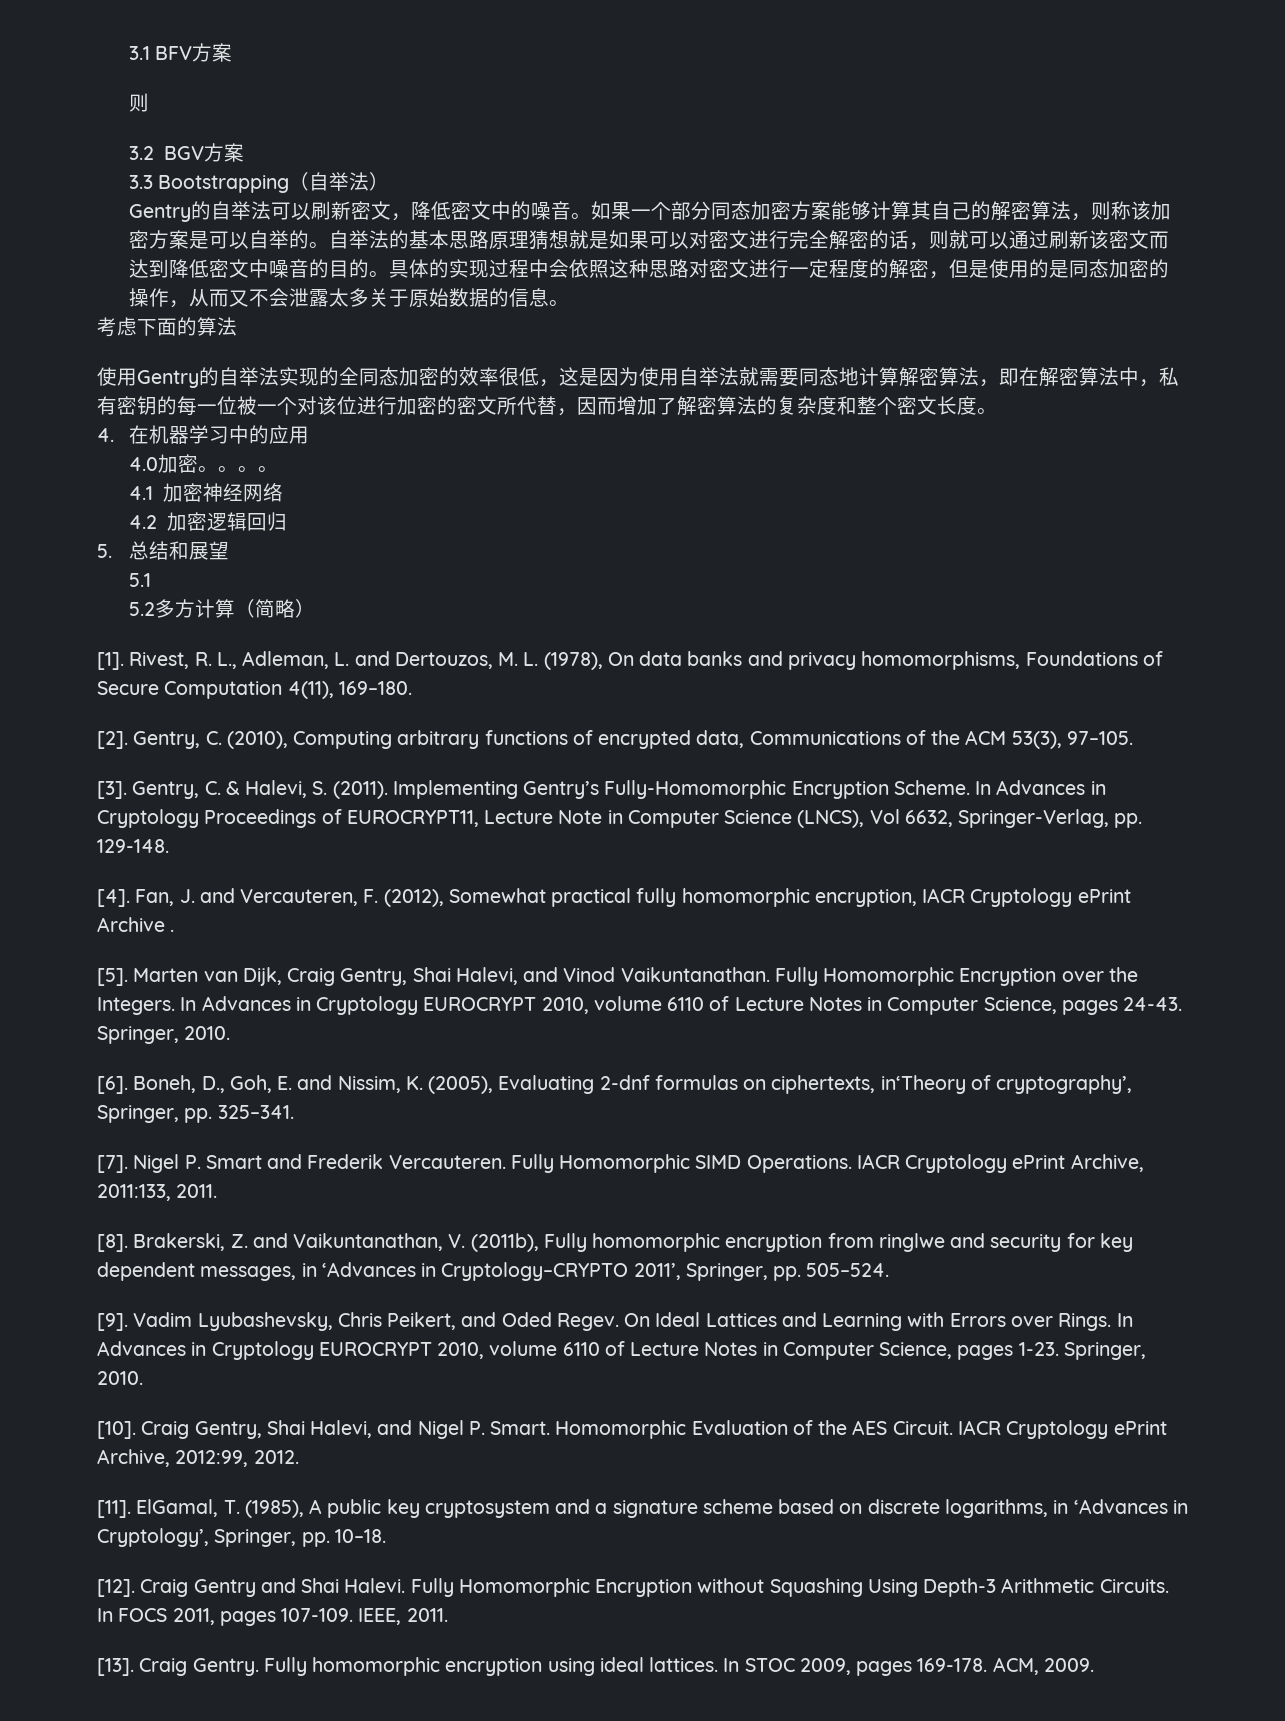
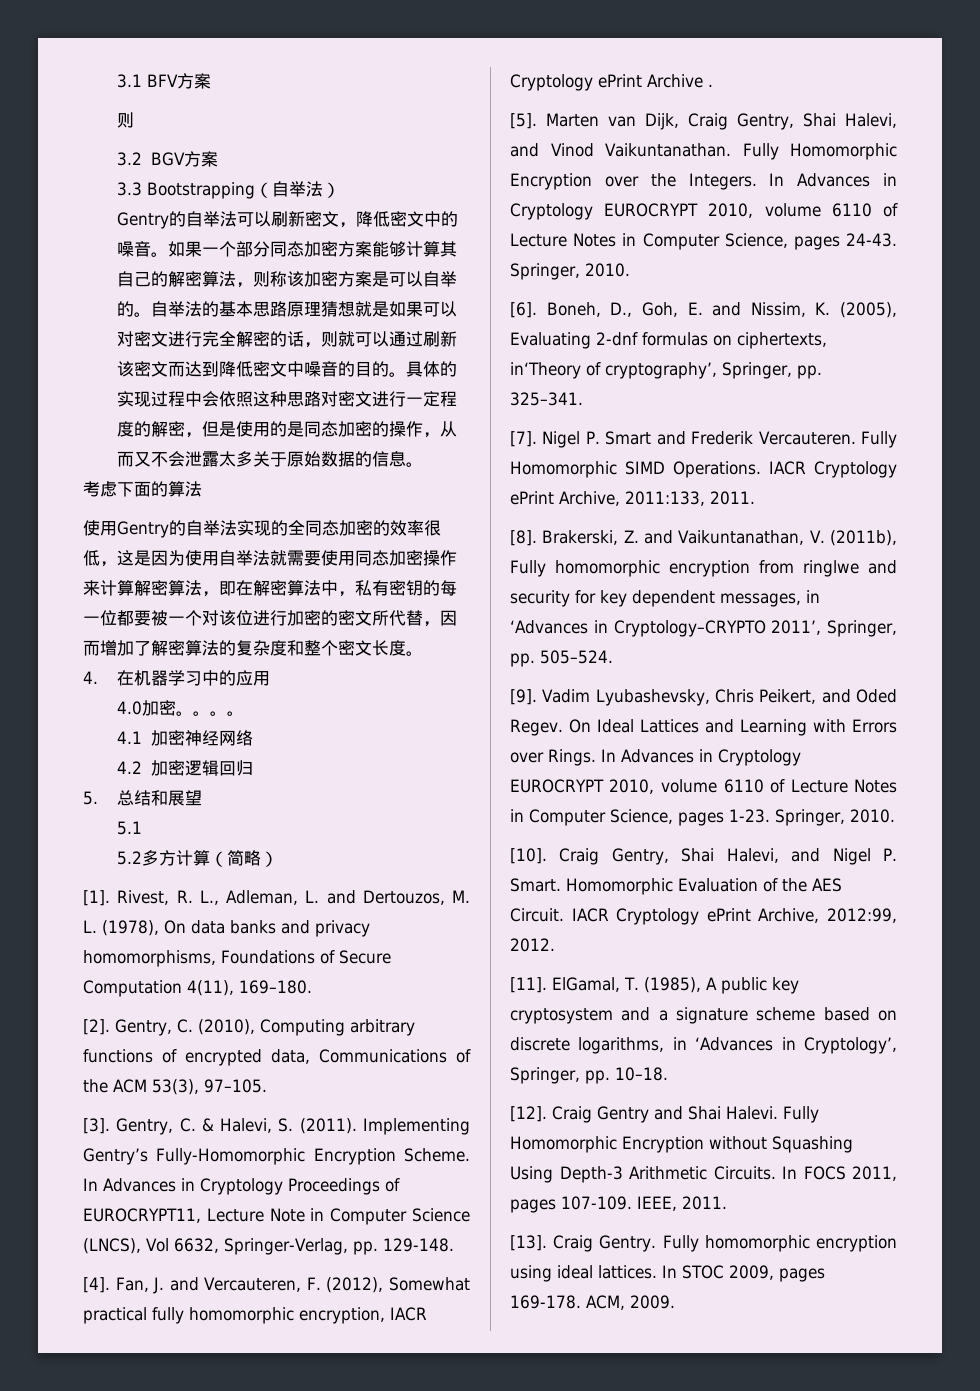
[799,367,859,386] 同态地 -> [321,550,457,566] [83,580,100,596] 使用同态加密操作来
(237, 405) none -> [117,610,151,626] 都要

